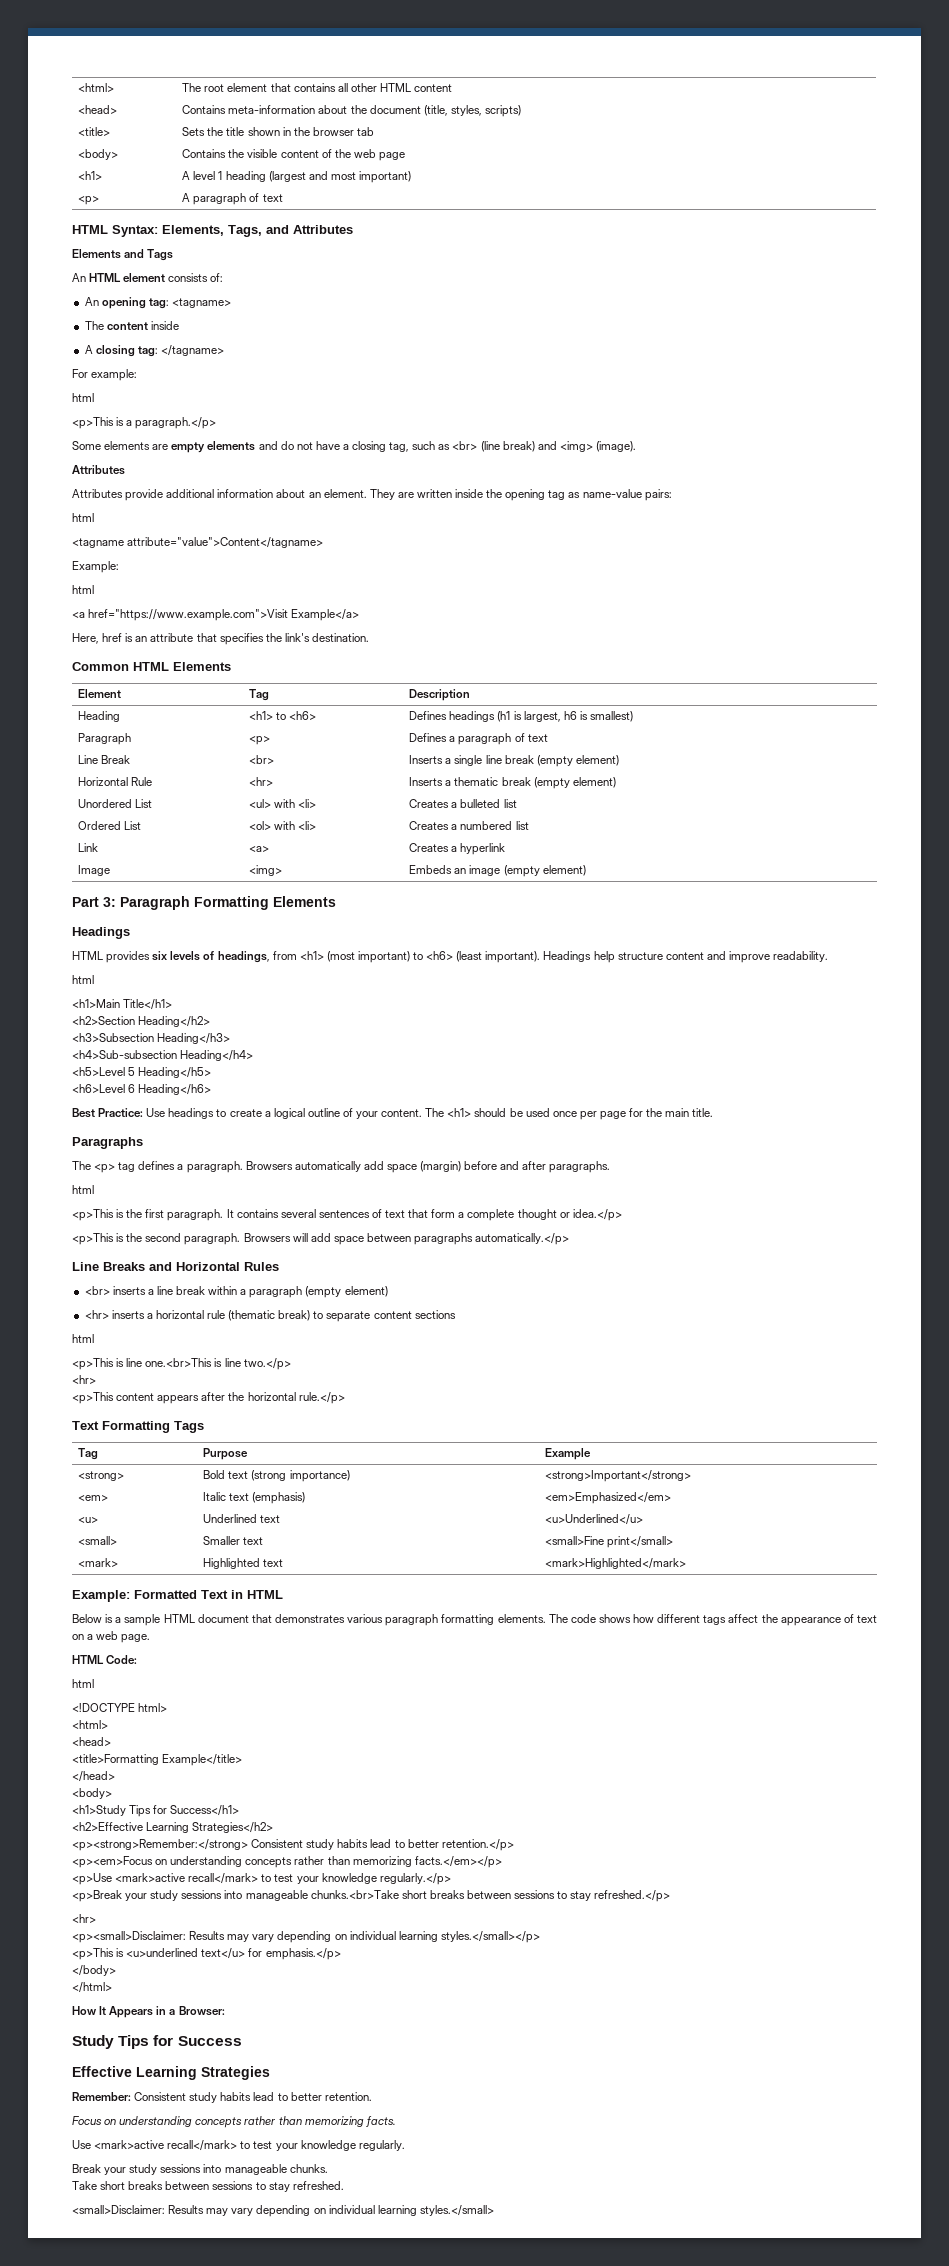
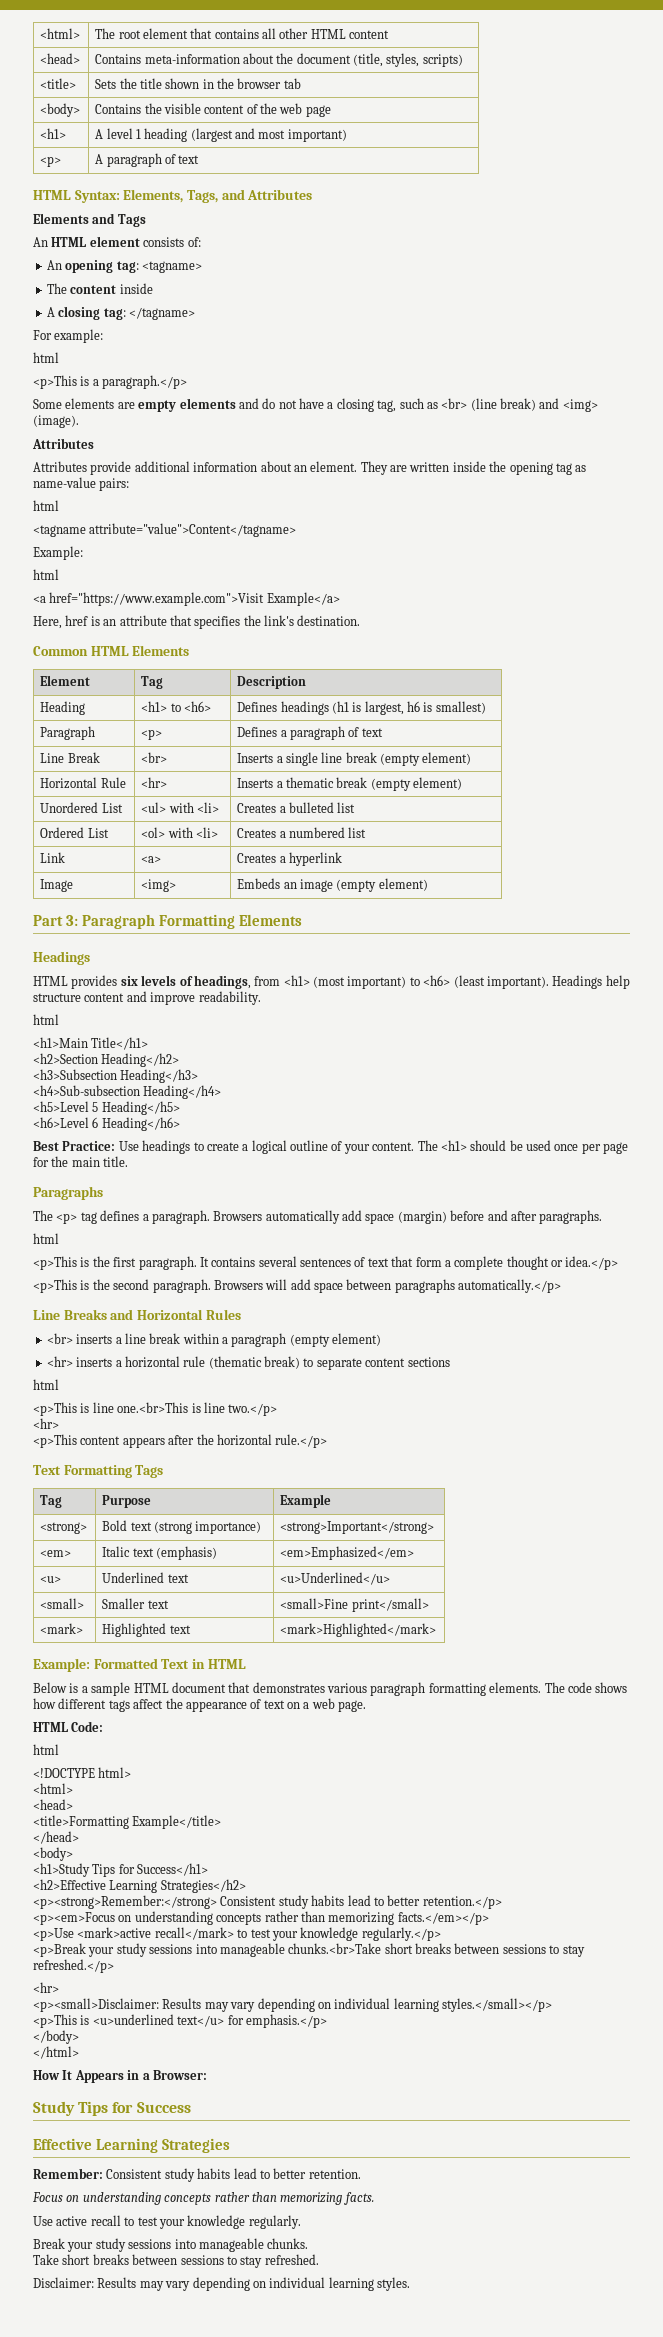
[94,2140,238,2151] <mark>active recall</mark> -> [56,2215,121,2226] active recall
[72,2205,494,2217] <small>Disclaimer: Results may vary depending on individual learning styles.</small> -> [33,2277,410,2291] Disclaimer: Results may vary depending on individual learning styles.

